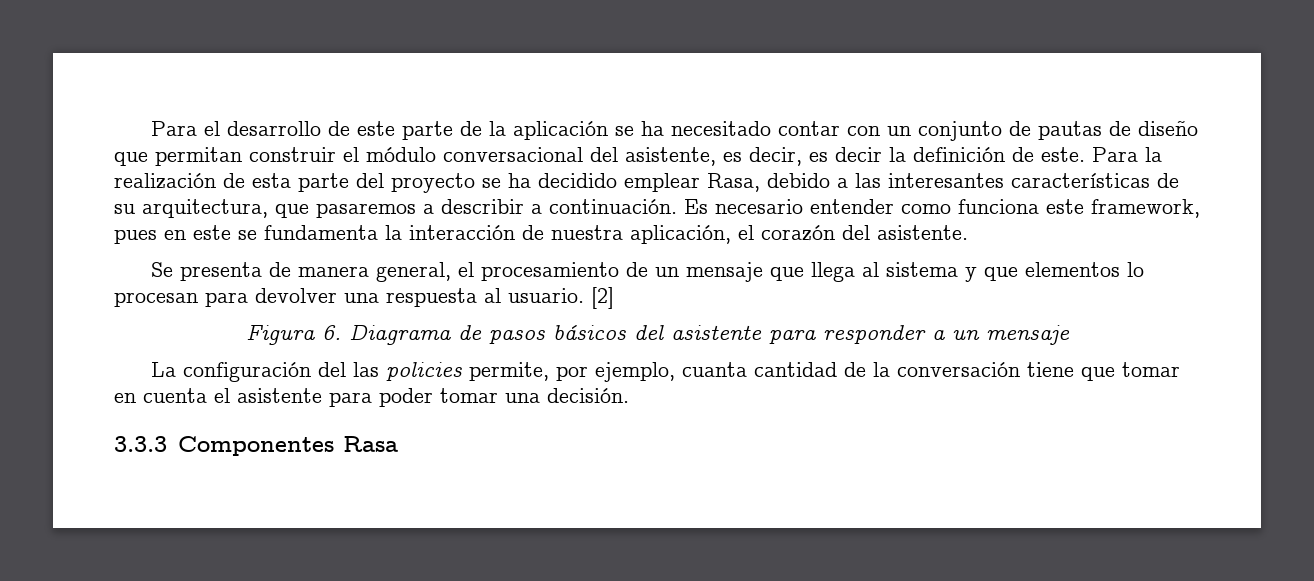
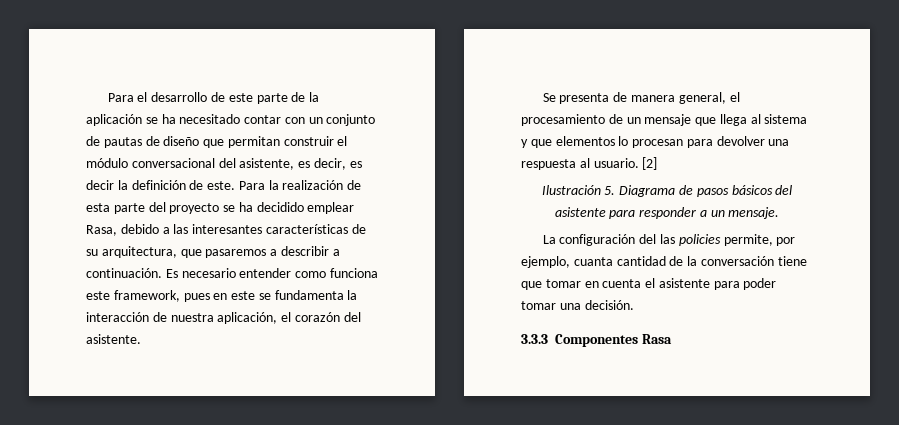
[245,325,341,345] Figura 6. -> [541,185,616,195] Ilustración 5.
[985,325,1070,345] mensaje -> [728,207,780,219] mensaje.

